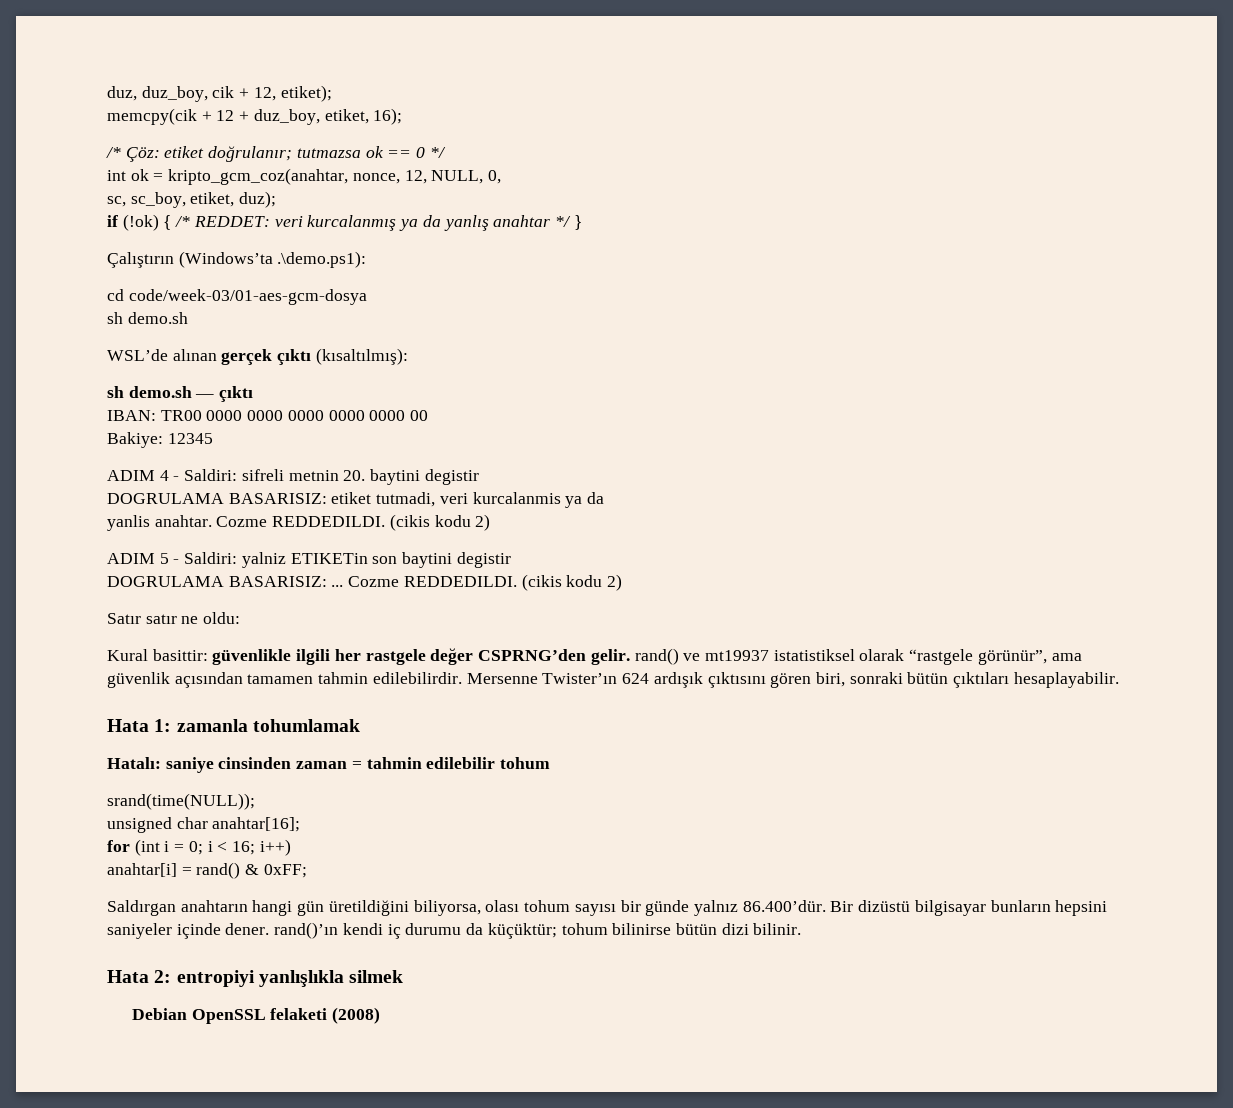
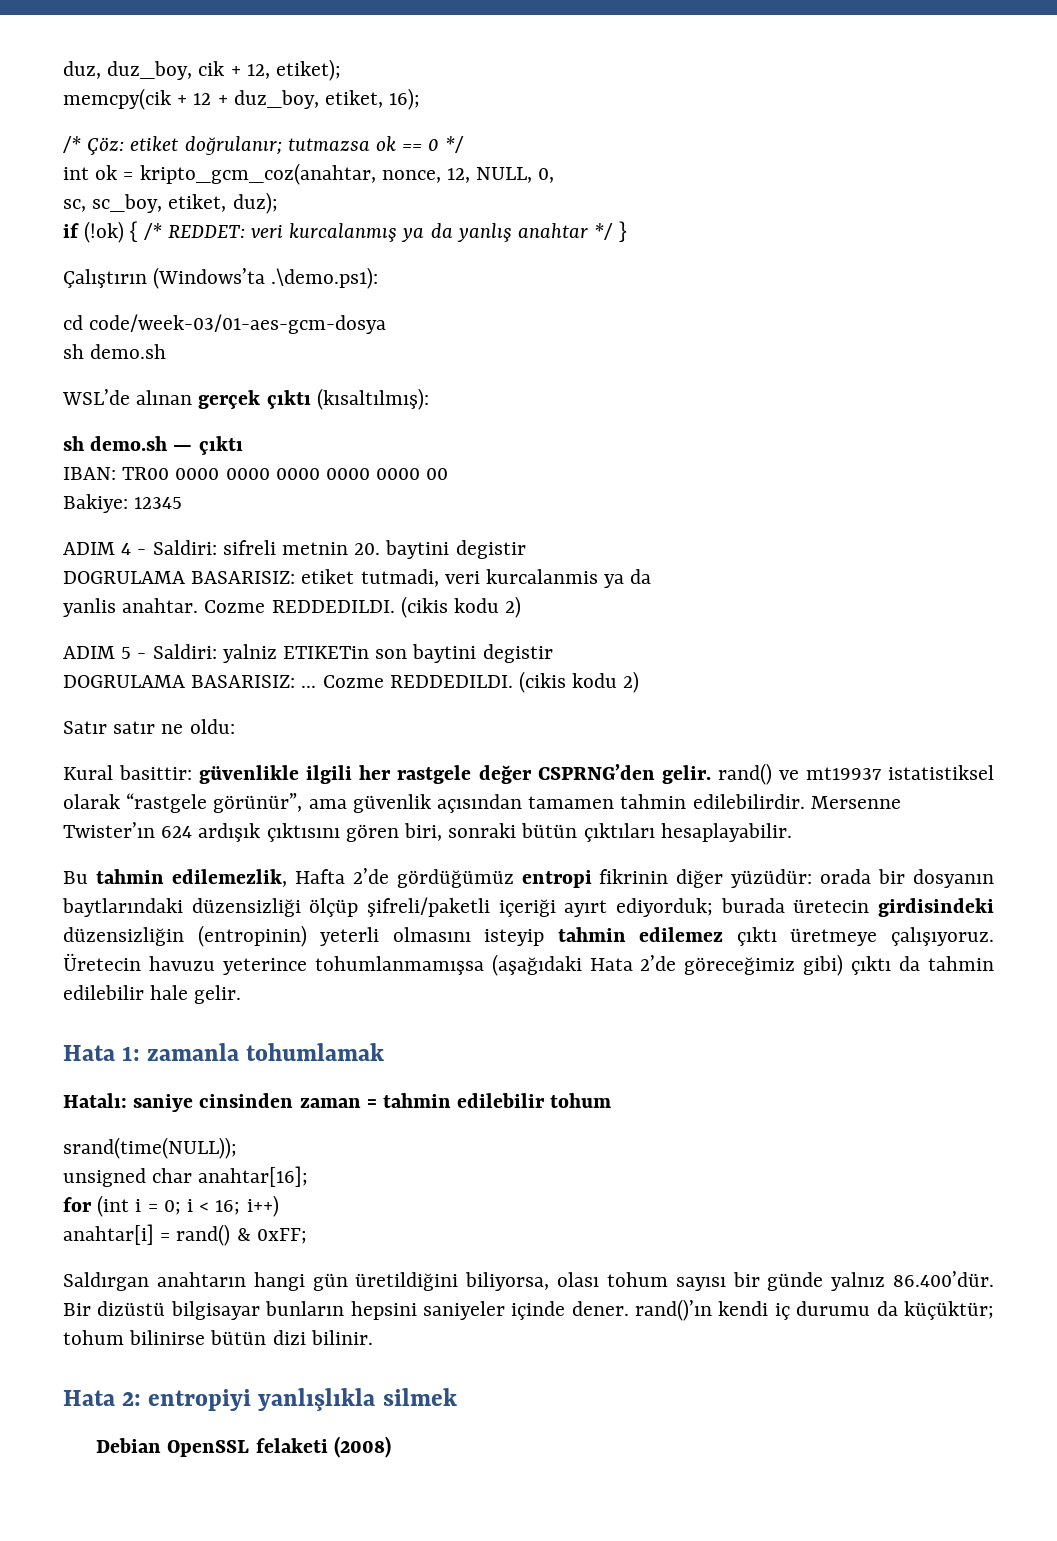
(1119, 680) none -> [63,868,994,888] [62,897,994,917] [63,925,994,947] [63,953,994,976] [63,985,242,1004] // Bu tahmin edilemezlik, Hafta 2’de gördüğümüz entropi fikrinin diğer yüzüdür: orada bir dosyanın baytlarındaki düzensizliği ölçüp şifreli/paketli içeriği ayırt ediyorduk; burada üretecin girdisindeki düzensizliğin (entropinin) yeterli olmasını isteyip tahmin edilemez çıktı üretmeye çalışıyoruz. Üretecin havuzu yeterince tohumlanmamışsa (aşağıdaki Hata 2’de göreceğimiz gibi) çıktı da tahmin edilebilir hale gelir.

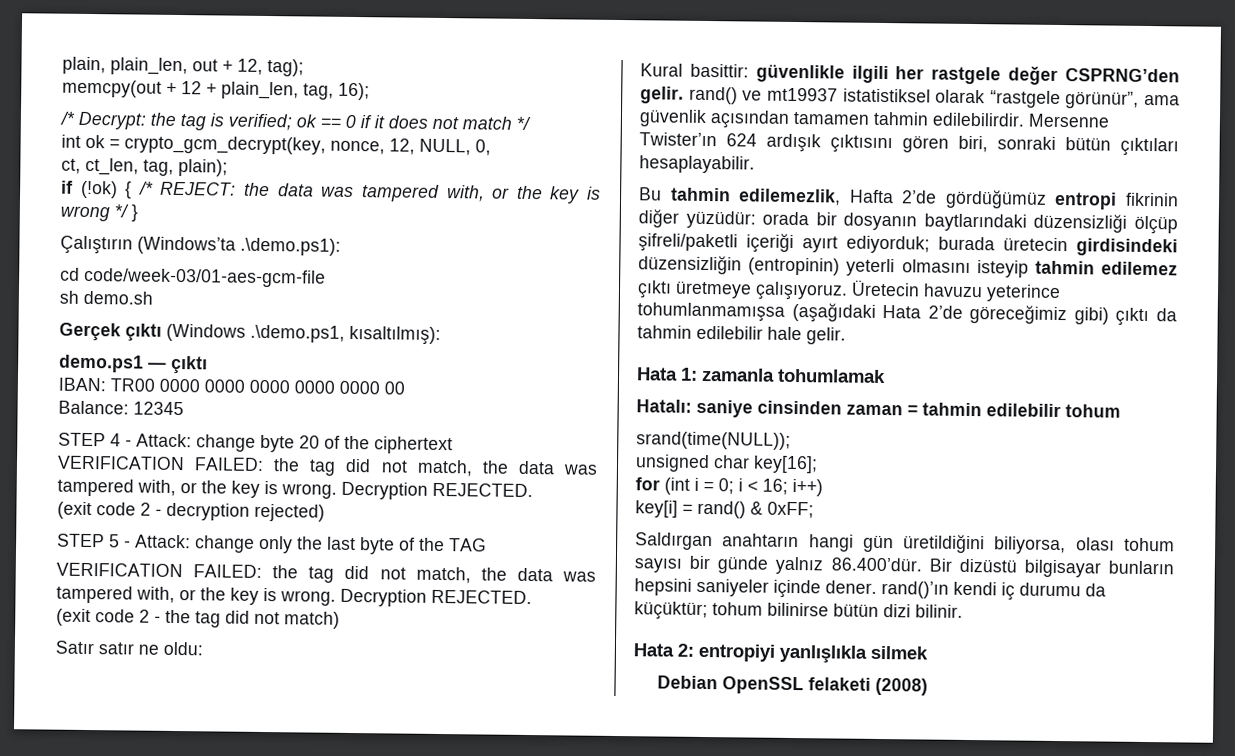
[63,59,342,81] [63,88,171,110] duz, duz_boy, cik + 12, etiket); // memcpy(cik -> [62,56,304,77] [62,79,162,98] plain, plain_len, out + 12, tag); // memcpy(out
[233,90,384,109] duz_boy, etiket, -> [221,81,334,100] plain_len, tag,
[87,136,439,155] Çöz: etiket doğrulanır; tutmazsa ok == 0 -> [78,111,512,131] Decrypt: the tag is verified; ok == 0 if it does not match
[139,163,376,185] kripto_gcm_coz(anahtar, -> [124,135,326,155] crypto_gcm_decrypt(key,
[63,192,278,214] sc, sc_boy, etiket, duz); -> [61,157,228,177] ct, ct_len, tag, plain);
[167,223,589,242] REDDET: veri kurcalanmış ya da yanlış anahtar -> [160,181,602,204] [60,205,110,222] REJECT: the data was tampered with, or the key is wrong
[89,314,387,334] code/week-03/01-aes-gcm-dosya -> [84,267,326,288] code/week-03/01-aes-gcm-file
[62,388,429,410] [63,436,168,451] WSL’de alınan gerçek çıktı (kısaltılmış): // sh demo.sh -> [59,322,441,345] [59,354,144,373] Gerçek çıktı (Windows .\demo.ps1, kısaltılmış): // demo.ps1
[63,494,128,513] Bakiye: -> [58,400,129,415] Balance:
[63,542,115,555] ADIM -> [58,432,106,447] STEP
[152,540,526,559] [63,569,652,588] [63,596,522,618] [63,644,553,663] [63,671,640,693] Saldiri: sifreli metnin 20. baytini degistir // DOGRULAMA BASARISIZ: etiket tutmadi, veri kurcalanmis ya da // yanlis anahtar. Cozme REDDEDILDI. (cikis kodu 2) // ADIM 5 - Saldiri: yalniz ETIKETin son baytini degistir // DOGRULAMA BASARISIZ: ... Cozme REDDEDILDI. (cikis kodu 2) -> [136,433,453,455] [57,455,598,477] [57,478,533,500] [57,501,325,522] [57,533,487,555] [56,562,596,584] [56,585,532,607] [56,608,340,629] Attack: change byte 20 of the ciphertext // VERIFICATION FAILED: the tag did not match, the data was tampered with, or the key is wrong. Decryption REJECTED. // (exit code 2 - decryption rejected) // STEP 5 - Attack: change only the last byte of the TAG // VERIFICATION FAILED: the tag did not match, the data was tampered with, or the key is wrong. Decryption REJECTED. // (exit code 2 - the tag did not match)
[198,1166,309,1187] anahtar[16]; -> [753,455,818,474] key[16];
[63,1224,154,1245] anahtar[i] -> [635,500,678,518] key[i]

